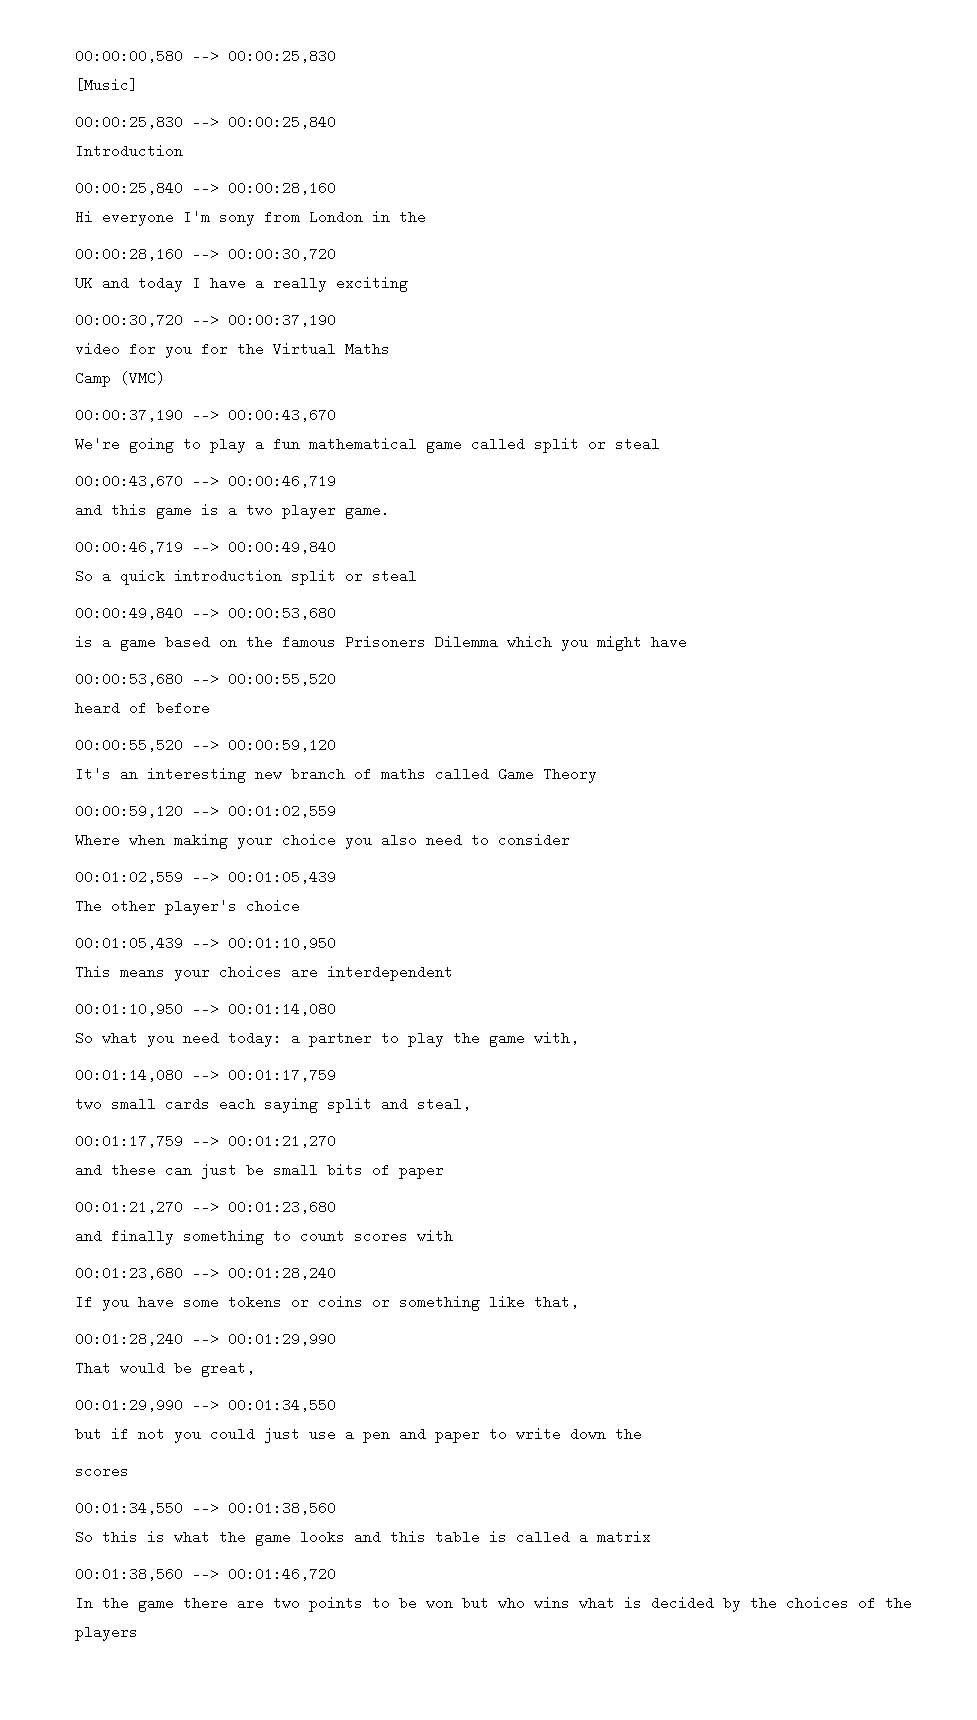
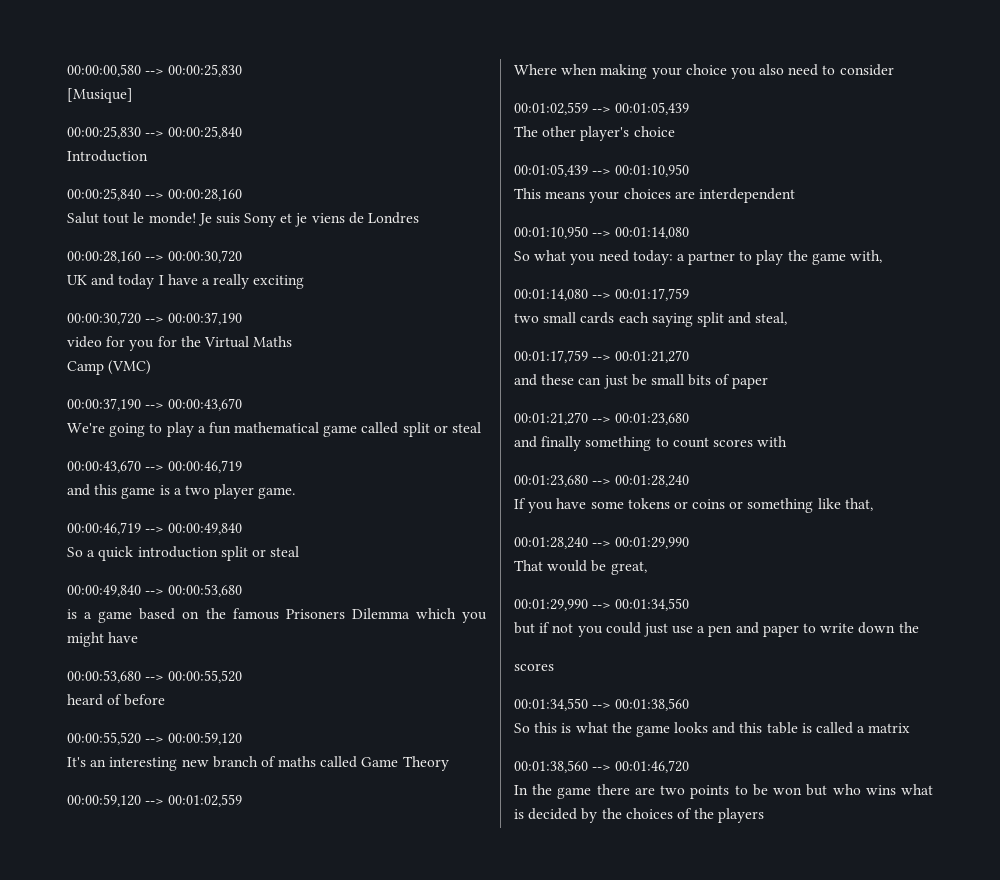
[75,78,138,92] [Music] -> [67,88,133,103] [Musique]
[75,210,426,226] Hi everyone I'm sony from London in the -> [67,212,420,227] Salut tout le monde! Je suis Sony et je viens de Londres

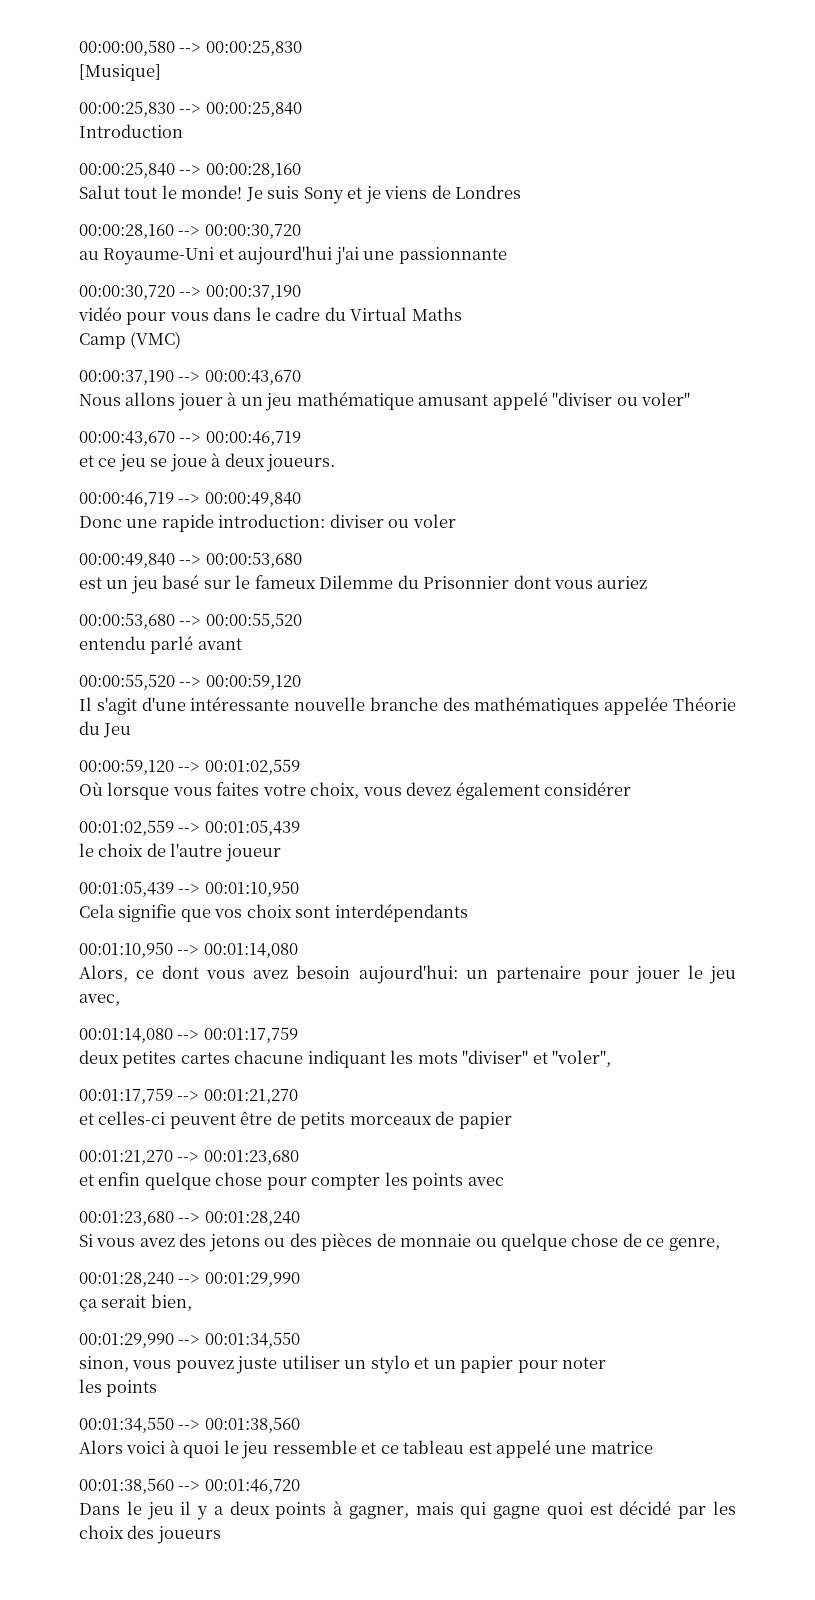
[67,274,305,289] [67,312,243,325] [67,336,201,351] UK and today I have a really exciting // 00:00:30,720 --> 00:00:37,190 // video for you for the -> [79,246,507,265] [79,285,301,300] [78,307,346,325] au Royaume-Uni et aujourd'hui j'ai une passionnante // 00:00:30,720 --> 00:00:37,190 // vidéo pour vous dans le cadre du
[67,422,482,437] [67,460,243,473] [67,484,296,499] [67,522,243,535] [67,546,300,561] [67,584,243,597] [67,608,487,623] [67,632,139,647] We're going to play a fun mathematical game called split or steal // 00:00:43,670 --> 00:00:46,719 // and this game is a two player game. // 00:00:46,719 --> 00:00:49,840 // So a quick introduction split or steal // 00:00:49,840 --> 00:00:53,680 // is a game based on the famous Prisoners Dilemma which you might have -> [79,392,691,411] [79,431,301,446] [79,453,336,472] [79,492,301,507] [79,514,456,532] [79,552,302,568] [79,575,648,594] Nous allons jouer à un jeu mathématique amusant appelé "diviser ou voler" // 00:00:43,670 --> 00:00:46,719 // et ce jeu se joue à deux joueurs. // 00:00:46,719 --> 00:00:49,840 // Donc une rapide introduction: diviser ou voler // 00:00:49,840 --> 00:00:53,680 // est un jeu basé sur le fameux Dilemme du Prisonnier dont vous auriez
[67,694,166,706] heard of before -> [79,636,242,654] entendu parlé avant
[67,756,449,771] [67,794,243,807] [514,64,894,79] [514,102,690,115] [514,126,675,141] [514,164,690,177] [514,188,795,203] [514,226,690,239] [514,250,883,265] [514,288,690,301] [514,312,788,327] [514,350,690,363] [514,374,769,389] [514,412,690,425] [514,436,788,451] [514,475,690,487] [514,498,873,513] It's an interesting new branch of maths called Game Theory // 00:00:59,120 --> 00:01:02,559 // Where when making your choice you also need to consider // 00:01:02,559 --> 00:01:05,439 // The other player's choice // 00:01:05,439 --> 00:01:10,950 // This means your choices are interdependent // 00:01:10,950 --> 00:01:14,080 // So what you need today: a partner to play the game with, // 00:01:14,080 --> 00:01:17,759 // two small cards each saying split and steal, // 00:01:17,759 --> 00:01:21,270 // and these can just be small bits of paper // 00:01:21,270 --> 00:01:23,680 // and finally something to count scores with // 00:01:23,680 --> 00:01:28,240 // If you have some tokens or coins or something like that, -> [79,697,736,715] [79,721,132,738] [79,759,300,775] [79,782,632,800] [79,820,300,836] [79,843,281,862] [79,881,299,897] [79,904,468,922] [79,942,298,958] [79,965,737,984] [79,994,120,1006] [79,1027,298,1043] [79,1050,612,1068] [79,1088,298,1104] [79,1111,512,1129] [79,1150,299,1165] [79,1172,504,1190] [79,1211,300,1226] [79,1233,720,1252] Il s'agit d'une intéressante nouvelle branche des mathématiques appelée Théorie du Jeu // 00:00:59,120 --> 00:01:02,559 // Où lorsque vous faites votre choix, vous devez également considérer // 00:01:02,559 --> 00:01:05,439 // le choix de l'autre joueur // 00:01:05,439 --> 00:01:10,950 // Cela signifie que vos choix sont interdépendants // 00:01:10,950 --> 00:01:14,080 // Alors, ce dont vous avez besoin aujourd'hui: un partenaire pour jouer le jeu avec, // 00:01:14,080 --> 00:01:17,759 // deux petites cartes chacune indiquant les mots "diviser" et "voler", // 00:01:17,759 --> 00:01:21,270 // et celles-ci peuvent être de petits morceaux de papier // 00:01:21,270 --> 00:01:23,680 // et enfin quelque chose pour compter les points avec // 00:01:23,680 --> 00:01:28,240 // Si vous avez des jetons ou des pièces de monnaie ou quelque chose de ce genre,
[514,560,647,575] That would be great, -> [79,1294,192,1312] ça serait bien,
[514,622,919,637] [514,663,554,671] [514,698,690,711] [514,722,911,737] [514,760,690,773] [514,784,933,799] [514,808,765,823] but if not you could just use a pen and paper to write down the // scores // 00:01:34,550 --> 00:01:38,560 // So this is what the game looks and this table is called a matrix // 00:01:38,560 --> 00:01:46,720 // In the game there are two points to be won but who wins what is decided by the choices of the players -> [79,1355,607,1374] [79,1379,158,1397] [79,1417,300,1433] [79,1440,653,1459] [79,1478,300,1494] [79,1501,736,1520] [79,1525,221,1544] sinon, vous pouvez juste utiliser un stylo et un papier pour noter // les points // 00:01:34,550 --> 00:01:38,560 // Alors voici à quoi le jeu ressemble et ce tableau est appelé une matrice // 00:01:38,560 --> 00:01:46,720 // Dans le jeu il y a deux points à gagner, mais qui gagne quoi est décidé par les choix des joueurs

